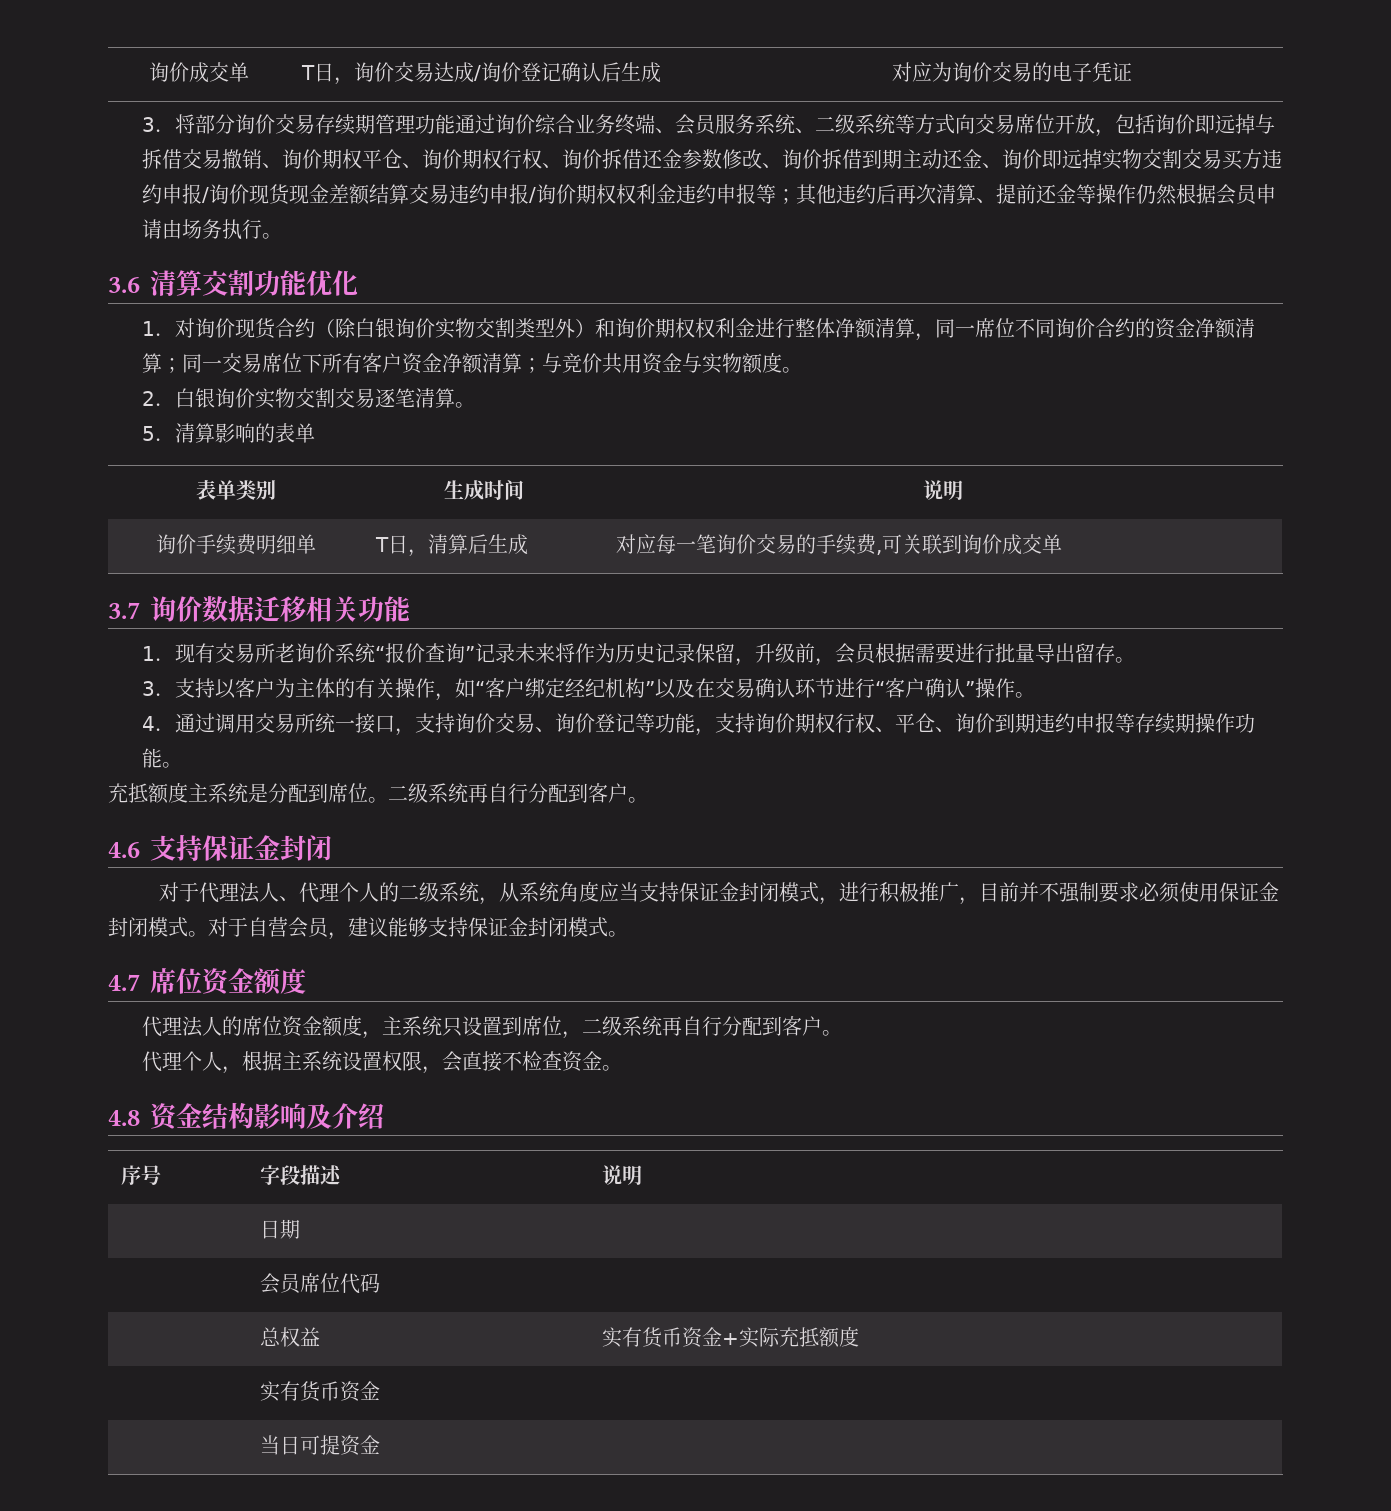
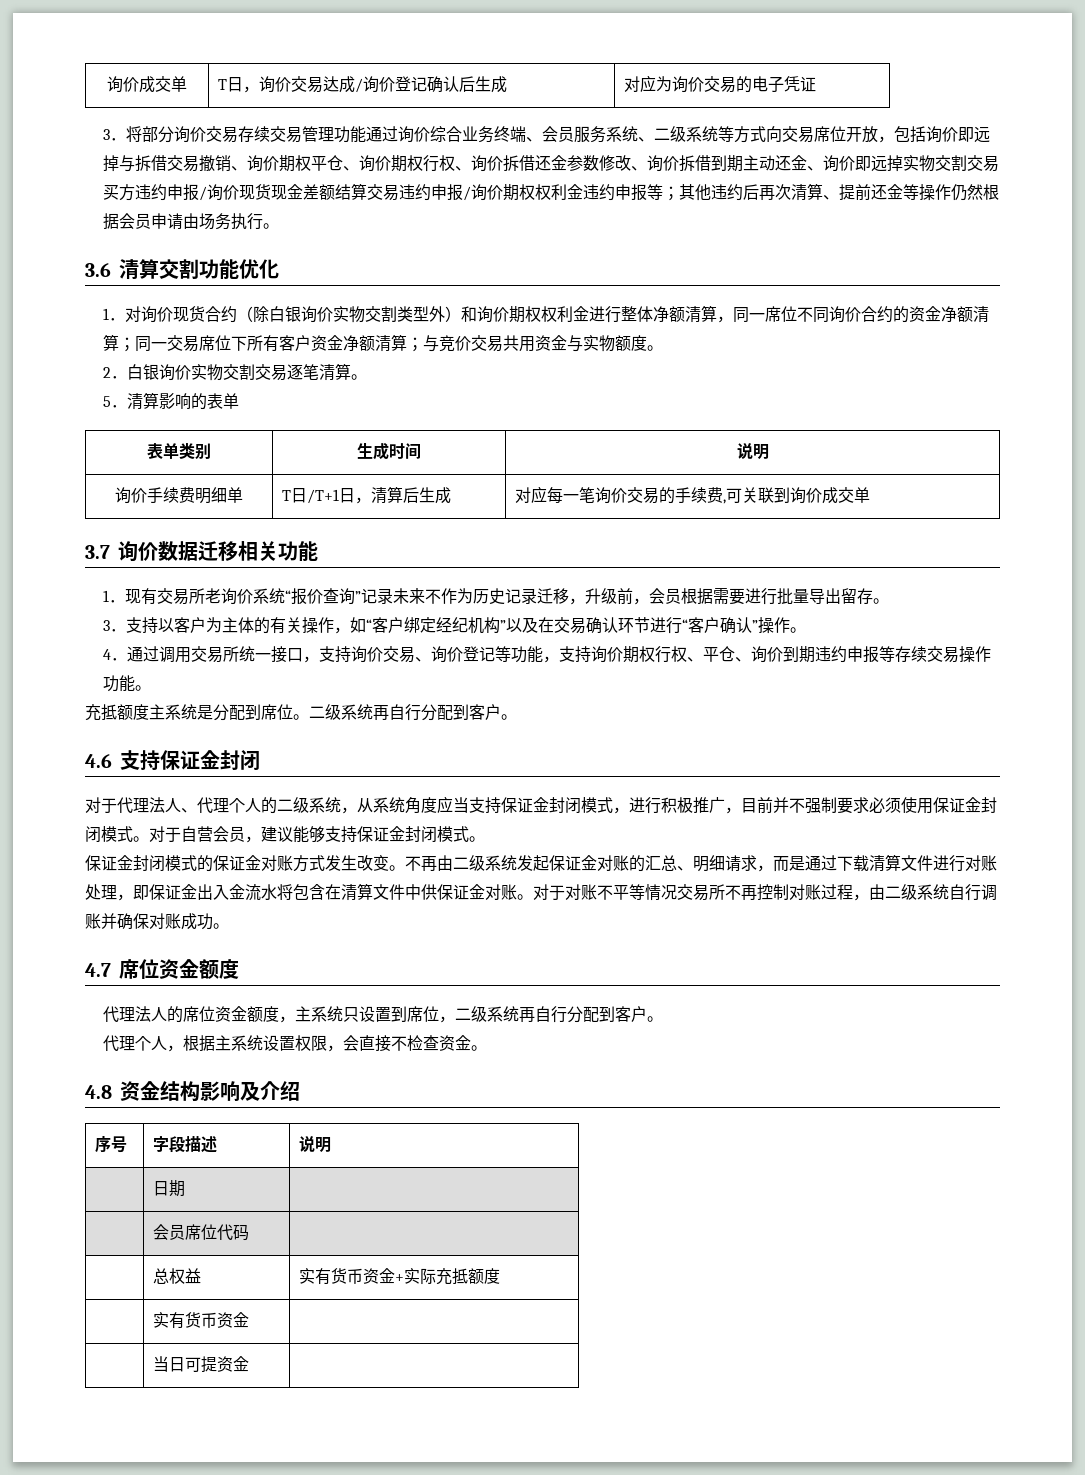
[354,114,375,134] 期 -> [270,126,303,143] 交易
(602, 363) none -> [471,335,504,352] 交易
(409, 544) none -> [307,488,356,504] /T+1日
[554,643,575,663] 将 -> [425,589,442,604] 不
[694,643,735,663] 保留 -> [537,588,570,604] 迁移
[1174,713,1195,733] 期 -> [927,646,960,663] 交易
(628, 934) none -> [85,854,997,872] [85,883,997,901] [85,913,229,930] // 保证金封闭模式的保证金对账方式发生改变。不再由二级系统发起保证金对账的汇总、明细请求，而是通过下载清算文件进行对账处理，即保证金出入金流水将包含在清算文件中供保证金对账。对于对账不平等情况交易所不再控制对账过程，由二级系统自行调账并确保对账成功。

